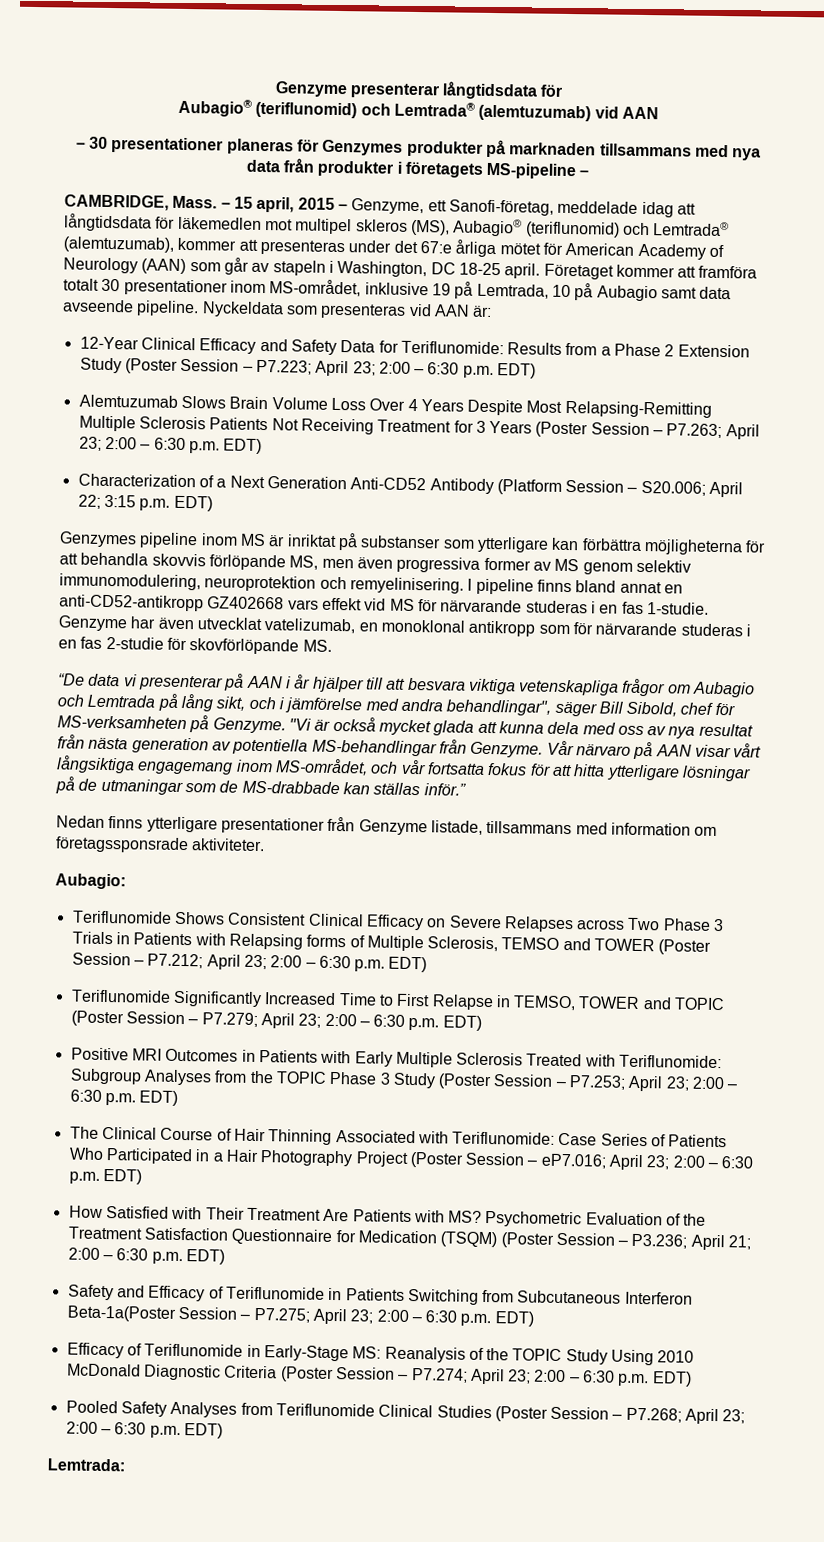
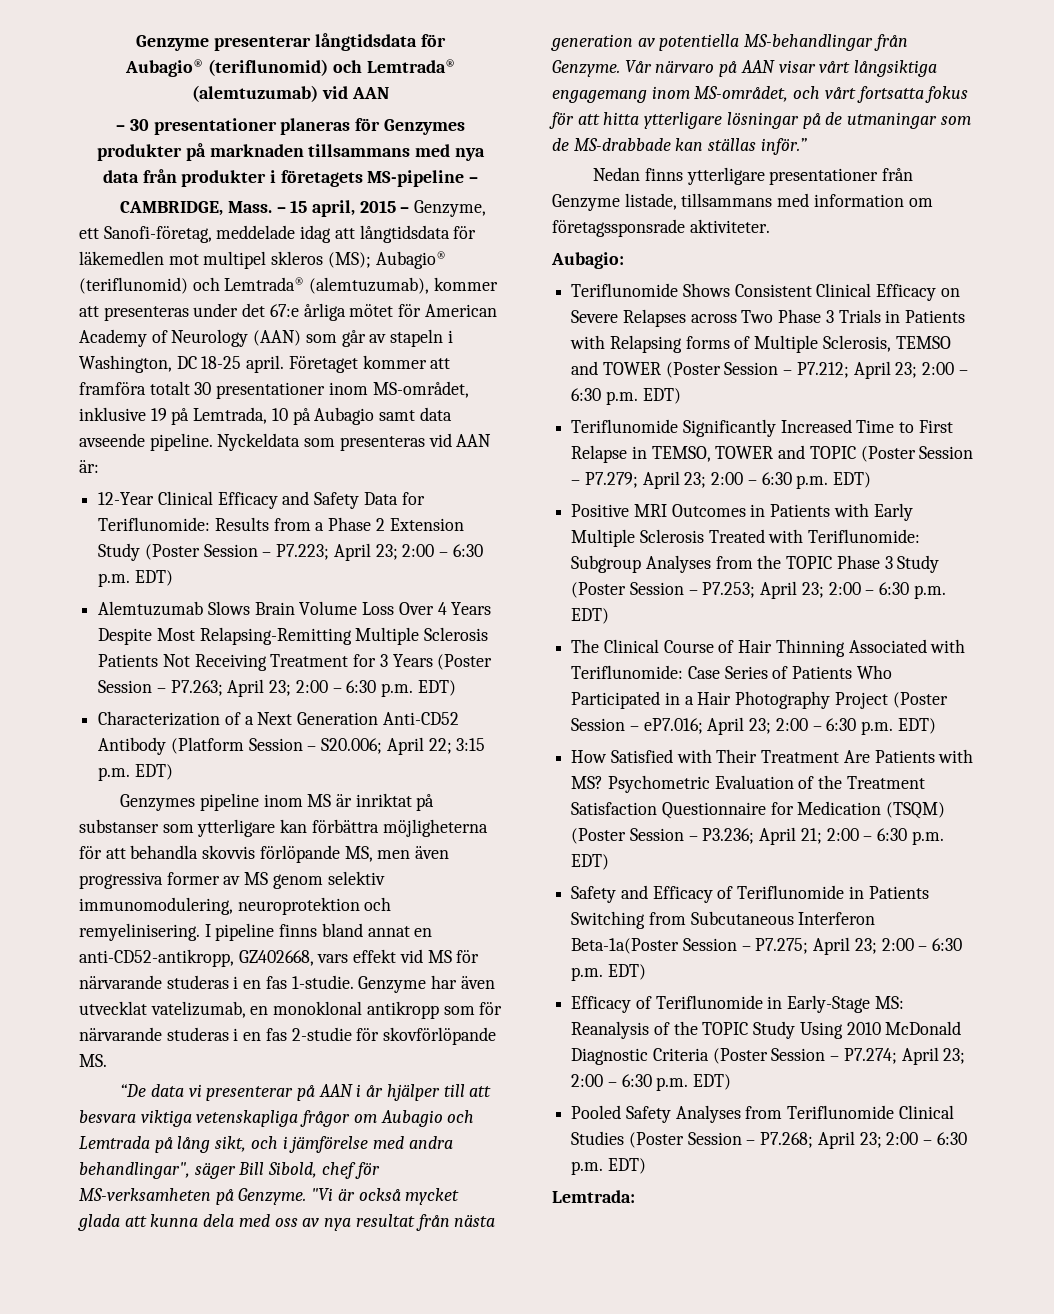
[410,219,450,236] (MS), -> [327,252,371,268] (MS);
[59,594,285,612] anti-CD52-antikropp GZ402668 -> [79,949,314,967] anti-CD52-antikropp, GZ402668,
[400,759,426,775] vår -> [824,87,856,99] vårt

